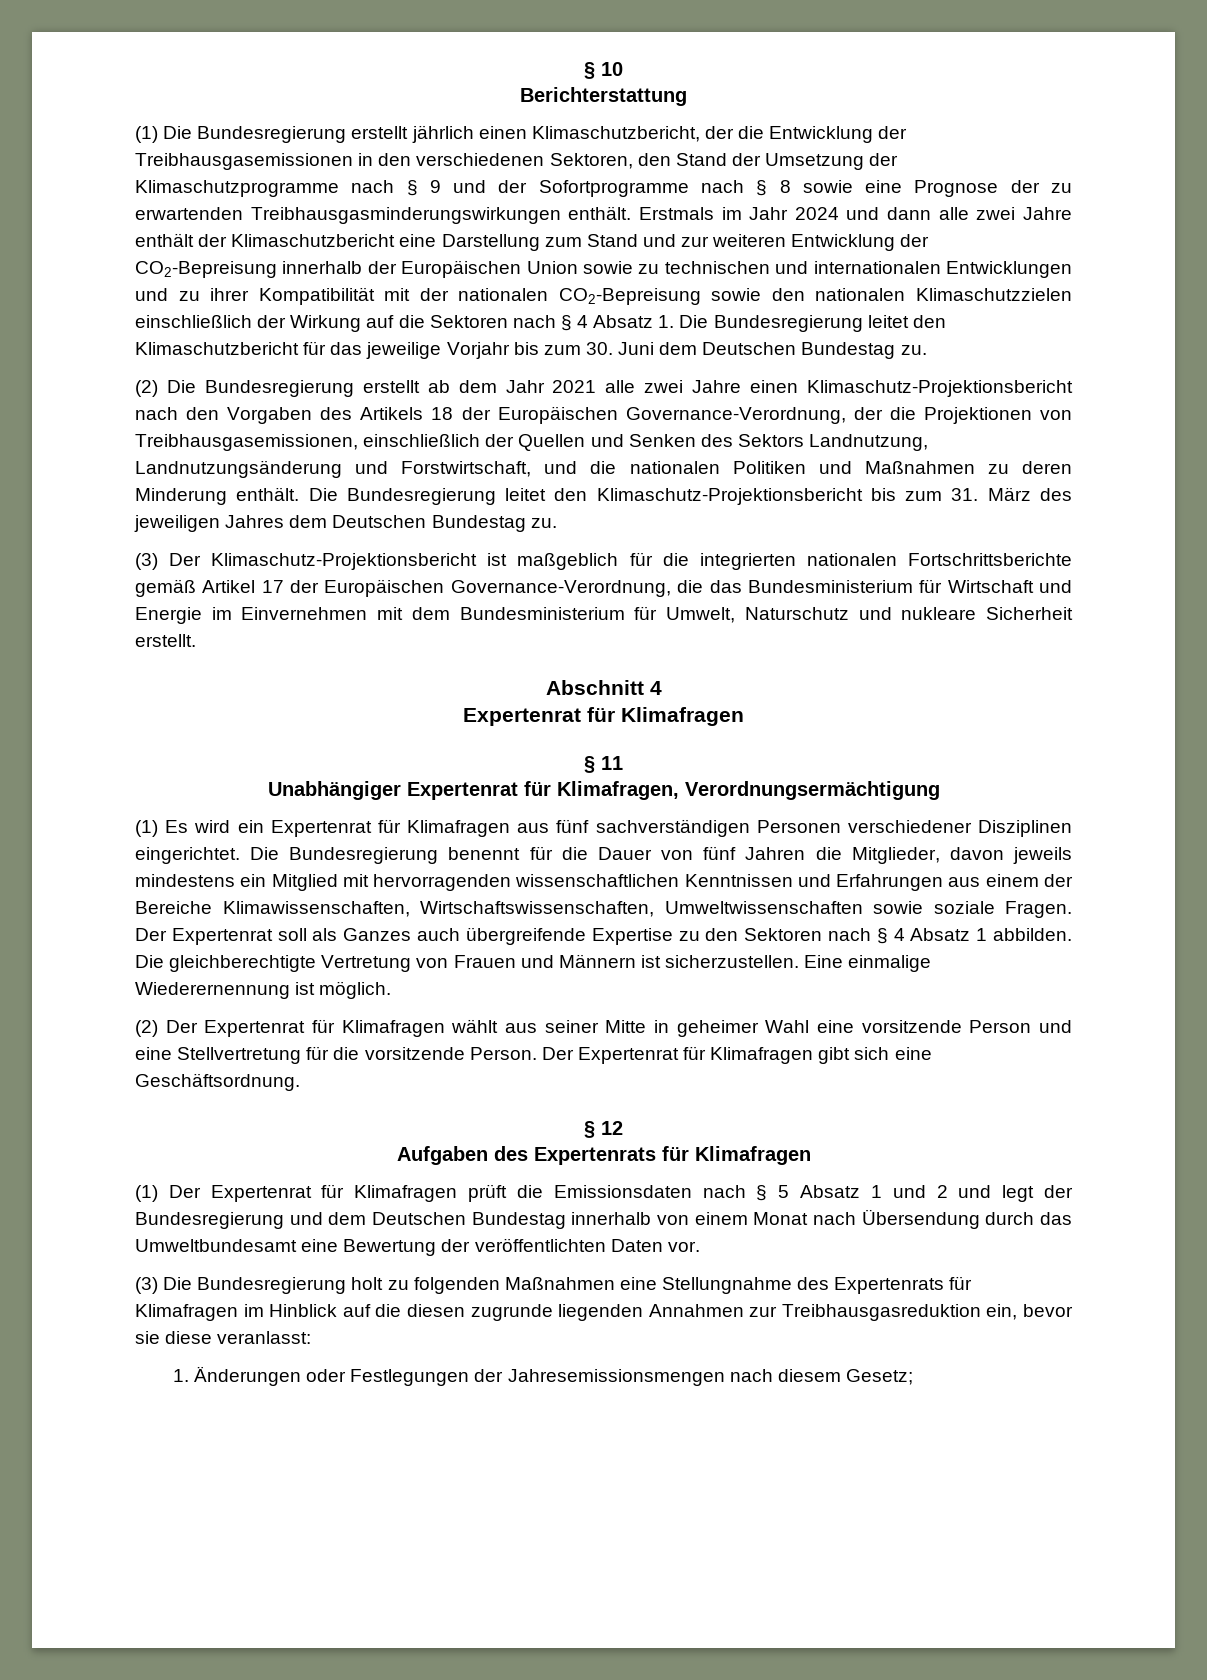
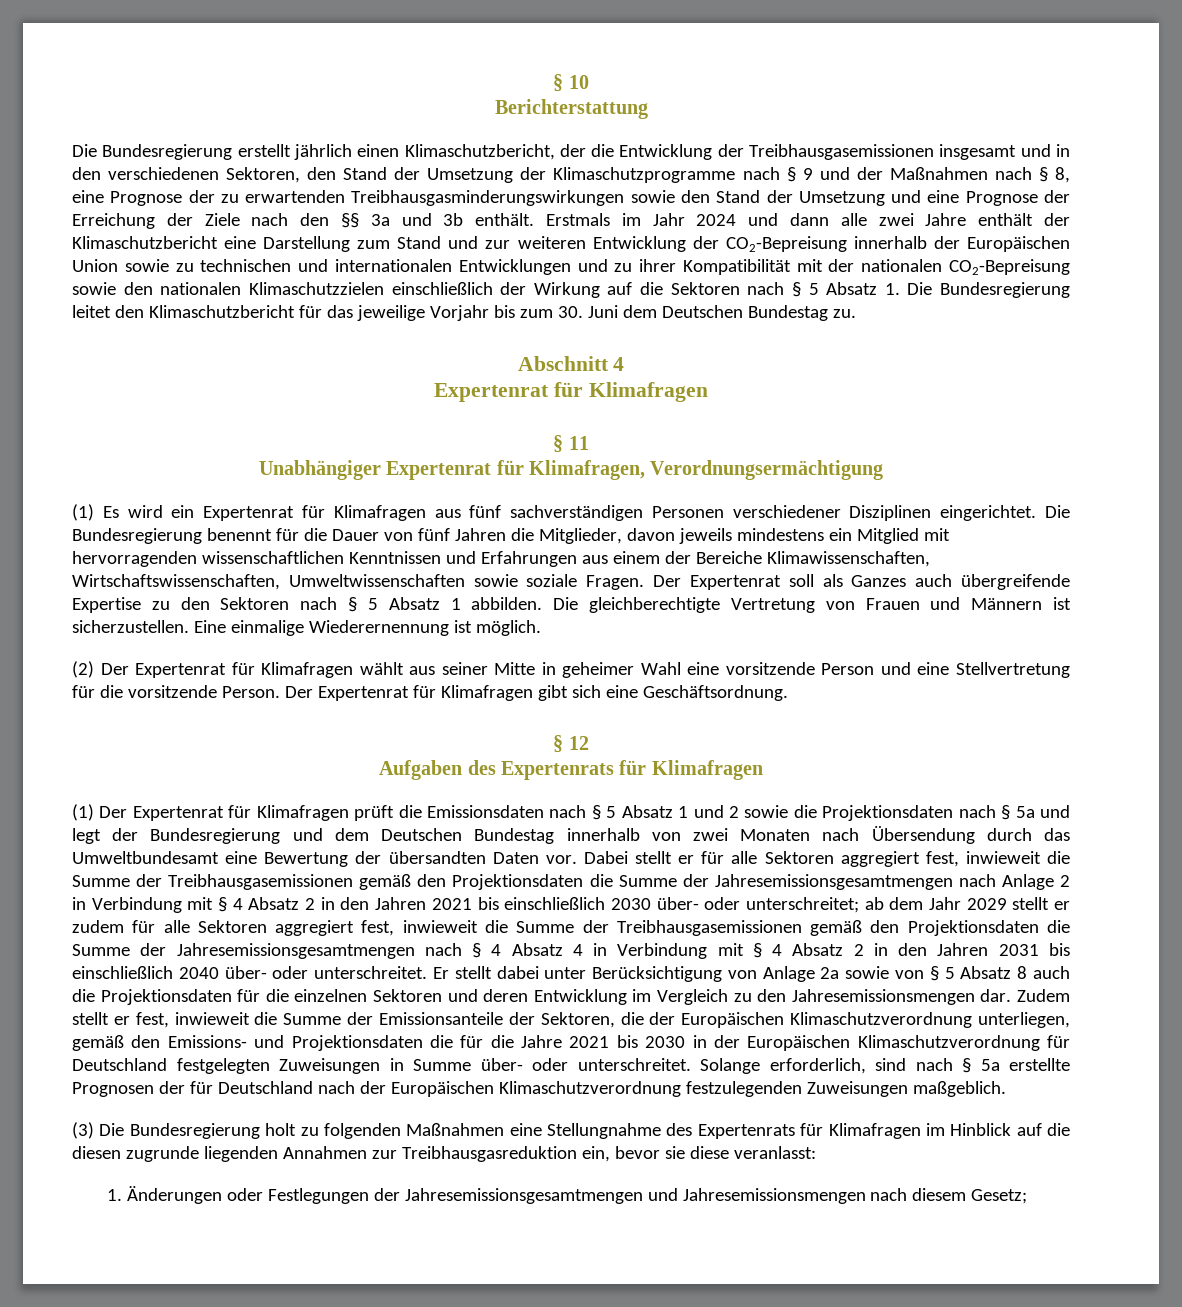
[135,126,158,143] (1) -> (648, 109) none
(353, 161) none -> [939,144,1051,160] insgesamt und
[538,180,853,197] Sofortprogramme nach § 8 sowie -> [889,167,1070,183] Maßnahmen nach § 8,
(561, 215) none -> [630,190,1071,206] [72,213,464,229] sowie den Stand der Umsetzung und eine Prognose der Erreichung der Ziele nach den §§ 3a und 3b
[577,315,589,328] 4 -> [808,283,819,295] 5
[135,380,1073,397] [135,406,1072,424] [135,434,929,451] [135,460,1072,478] [135,487,1072,505] [134,515,557,532] [135,552,1072,570] [135,579,1072,597] [135,606,1074,624] [135,634,196,647] // (2) Die Bundesregierung erstellt ab dem Jahr 2021 alle zwei Jahre einen Klimaschutz-Projektionsbericht nach den Vorgaben des Artikels 18 der Europäischen Governance-Verordnung, der die Projektionen von Treibhausgasemissionen, einschließlich der Quellen und Senken des Sektors Landnutzung, Landnutzungsänderung und Forstwirtschaft, und die nationalen Politiken und Maßnahmen zu deren Minderung enthält. Die Bundesregierung leitet den Klimaschutz-Projektionsbericht bis zum 31. März des jeweiligen Jahres dem Deutschen Bundestag zu. // (3) Der Klimaschutz-Projektionsbericht ist maßgeblich für die integrierten nationalen Fortschrittsberichte gemäß Artikel 17 der Europäischen Governance-Verordnung, die das Bundesministerium für Wirtschaft und Energie im Einvernehmen mit dem Bundesministerium für Umwelt, Naturschutz und nukleare Sicherheit erstellt. -> (856, 313) none
[893,928,905,941] 4 -> [367,598,378,610] 5
(948, 1191) none -> [744,805,1035,821] sowie die Projektionsdaten nach § 5a
[694,1212,809,1225] einem Monat -> [692,828,811,841] zwei Monaten
[474,1238,606,1252] veröffentlichten -> [388,851,486,864] übersandten
(700, 1246) none -> [583,851,1070,867] [72,874,1070,890] [72,897,1070,913] [72,920,1070,936] [72,943,1071,959] [72,966,1070,982] [72,989,1071,1005] [72,1012,1070,1028] [72,1035,1070,1051] [72,1058,1070,1074] [72,1081,1006,1097] Dabei stellt er für alle Sektoren aggregiert fest, inwieweit die Summe der Treibhausgasemissionen gemäß den Projektionsdaten die Summe der Jahresemissionsgesamtmengen nach Anlage 2 in Verbindung mit § 4 Absatz 2 in den Jahren 2021 bis einschließlich 2030 über- oder unterschreitet; ab dem Jahr 2029 stellt er zudem für alle Sektoren aggregiert fest, inwieweit die Summe der Treibhausgasemissionen gemäß den Projektionsdaten die Summe der Jahresemissionsgesamtmengen nach § 4 Absatz 4 in Verbindung mit § 4 Absatz 2 in den Jahren 2031 bis einschließlich 2040 über- oder unterschreitet. Er stellt dabei unter Berücksichtigung von Anlage 2a sowie von § 5 Absatz 8 auch die Projektionsdaten für die einzelnen Sektoren und deren Entwicklung im Vergleich zu den Jahresemissionsmengen dar. Zudem stellt er fest, inwieweit die Summe der Emissionsanteile der Sektoren, die der Europäischen Klimaschutzverordnung unterliegen, gemäß den Emissions- und Projektionsdaten die für die Jahre 2021 bis 2030 in der Europäischen Klimaschutzverordnung für Deutschland festgelegten Zuweisungen in Summe über- oder unterschreitet. Solange erforderlich, sind nach § 5a erstellte Prognosen der für Deutschland nach der Europäischen Klimaschutzverordnung festzulegenden Zuweisungen maßgeblich.
(504, 1375) none -> [404,1188,678,1204] Jahresemissionsgesamtmengen und

